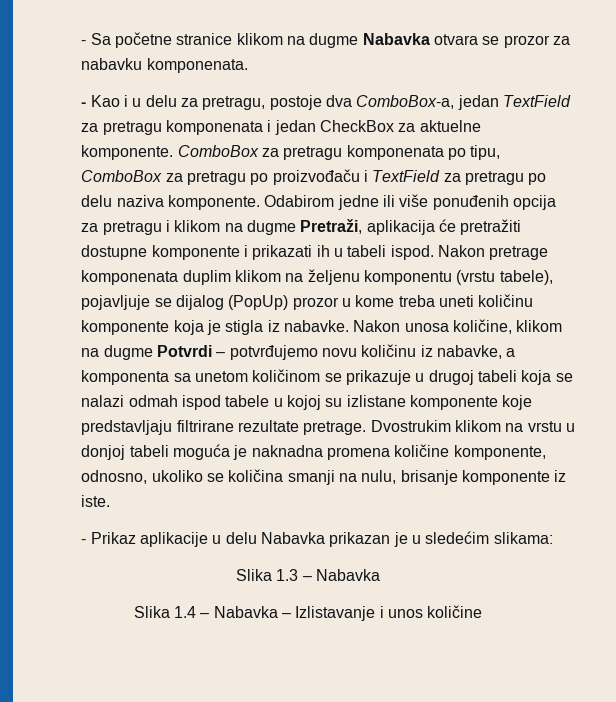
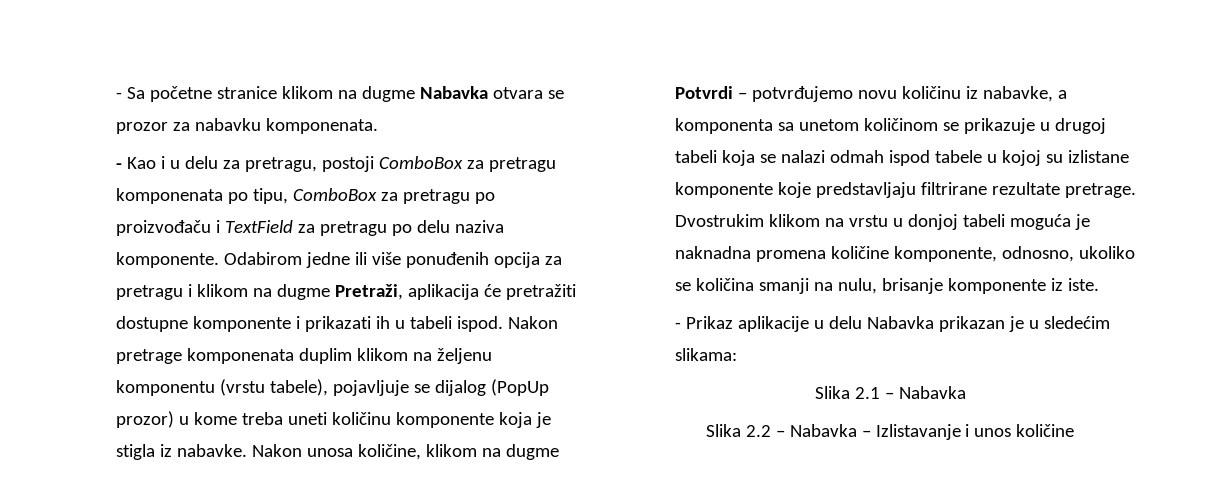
[269,95,571,110] [81,120,481,135] [81,145,174,160] postoje dva ComboBox-a, jedan TextField za pretragu komponenata i jedan CheckBox za aktuelne komponente. -> [322,156,375,172] postoji
[228,295,339,310] (PopUp) prozor -> [491,379,550,396] [116,411,175,428] (PopUp prozor)
[276,569,299,581] 1.3 -> [854,387,880,399] 2.1
[174,606,197,618] 1.4 -> [745,425,771,437] 2.2

